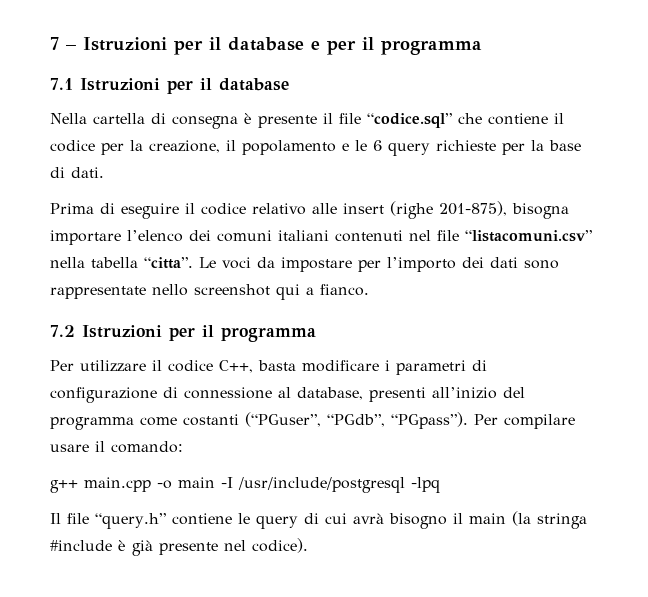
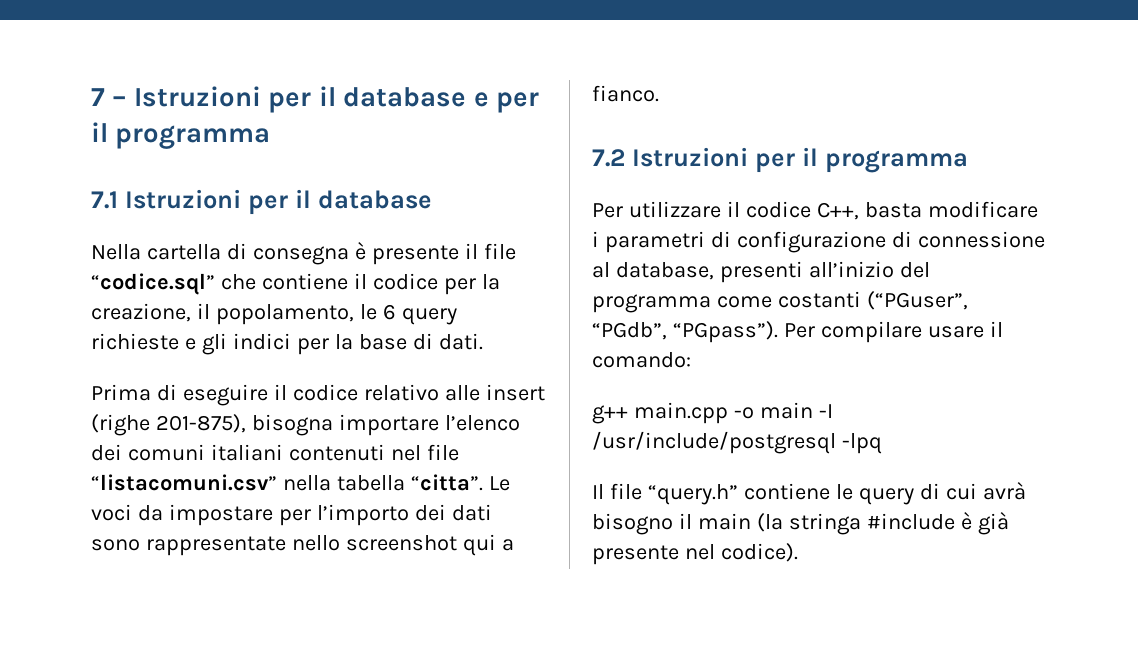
[242,140,349,155] popolamento e -> [215,304,354,325] popolamento,
(496, 145) none -> [184,333,291,355] e gli indici

